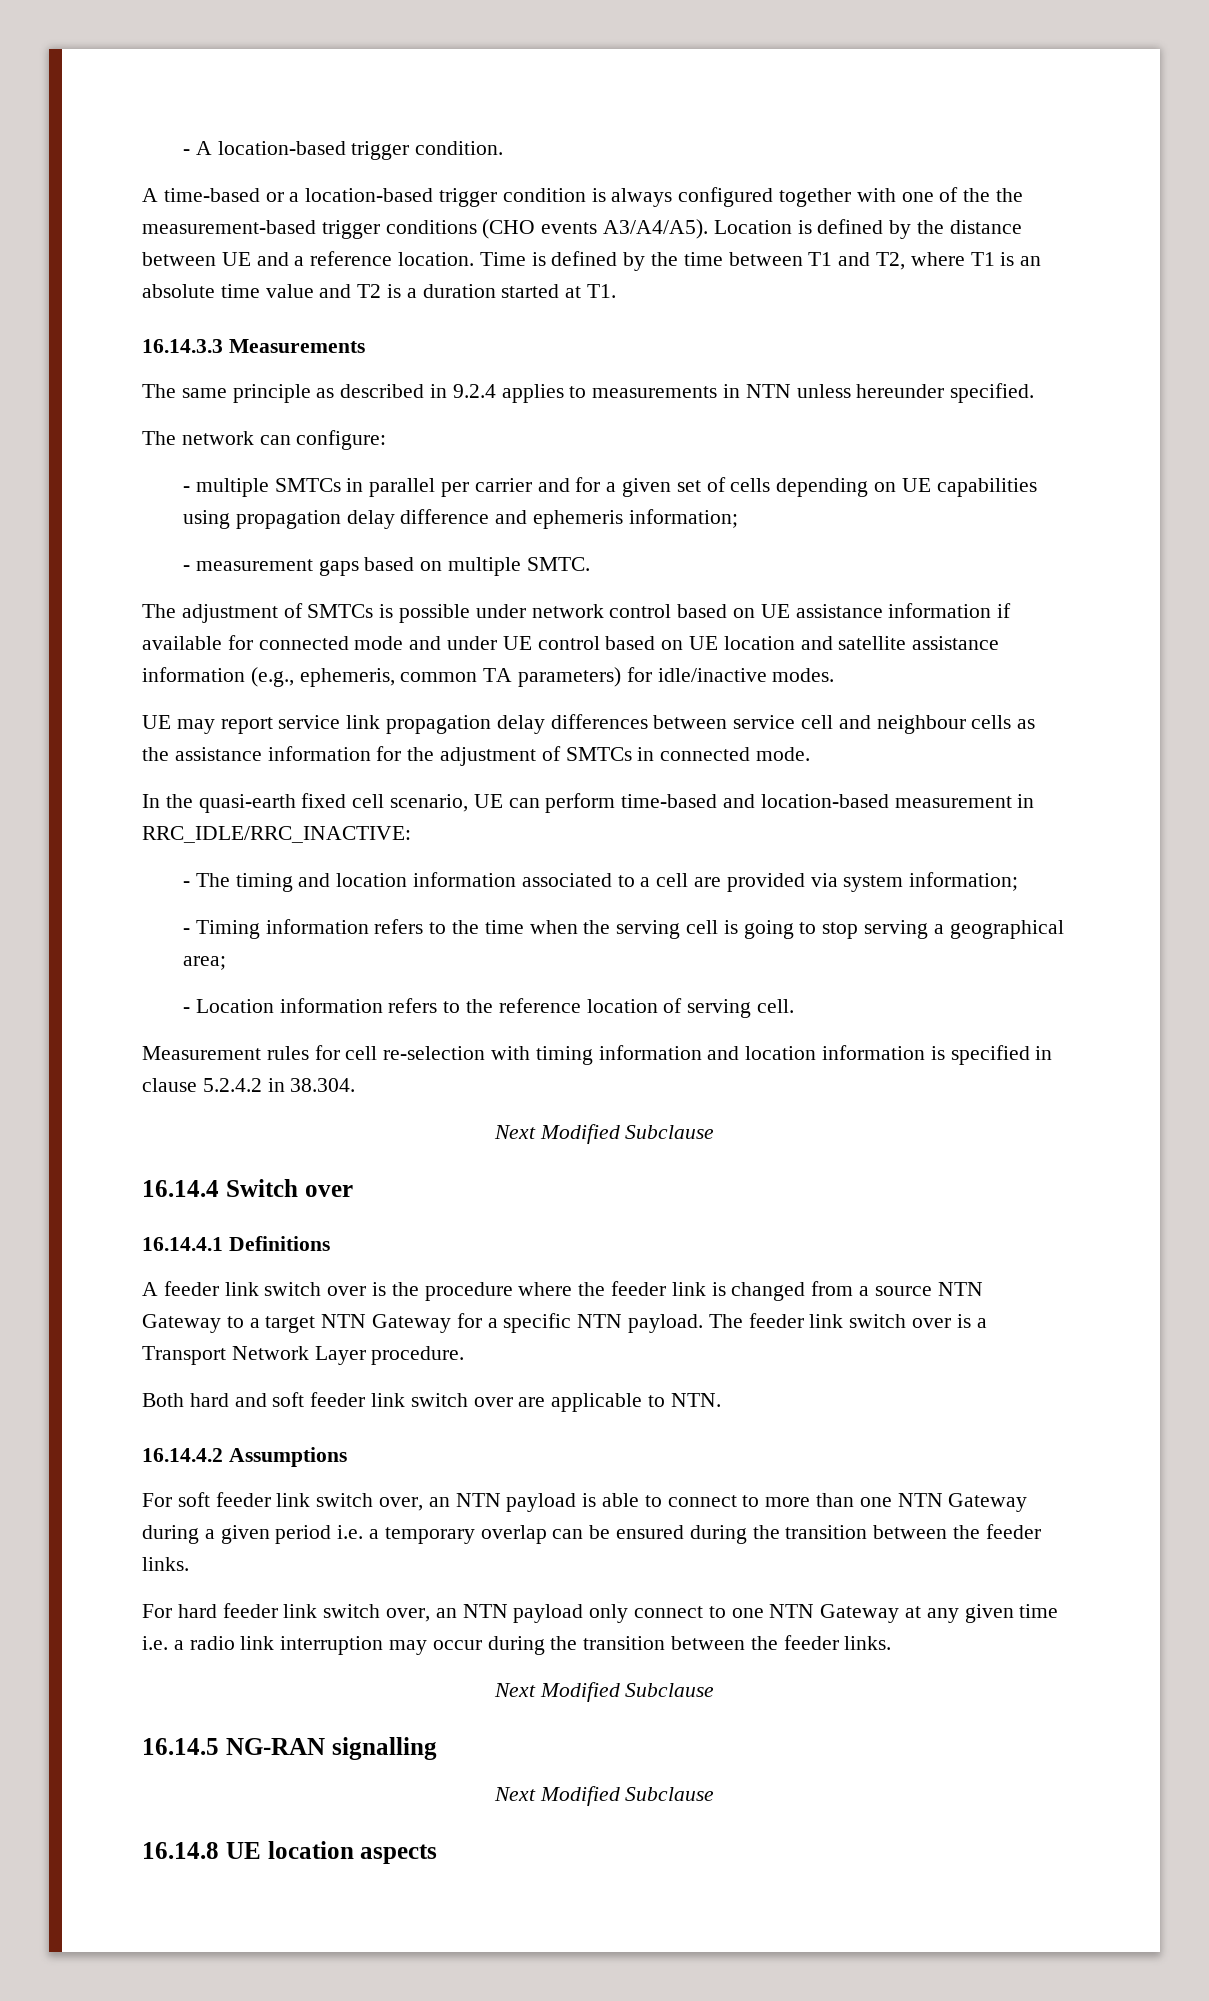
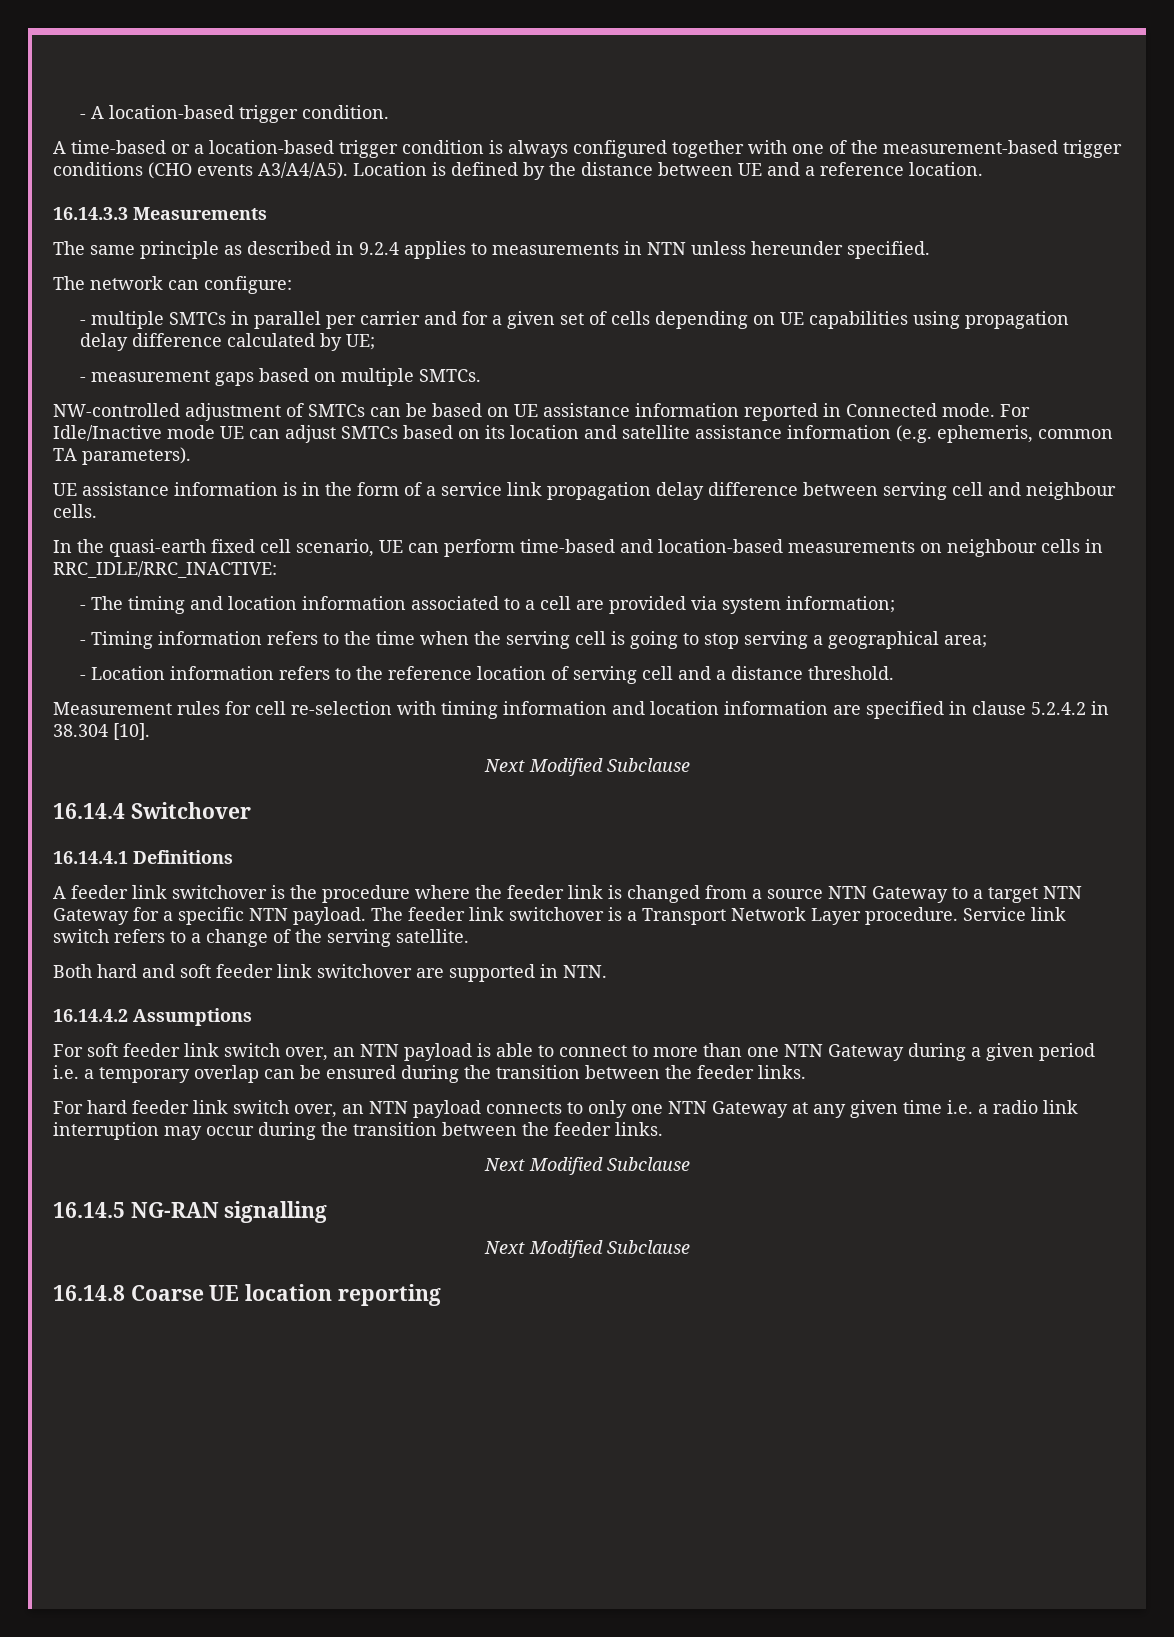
[996,188,1024,202] the -> (878, 147) none
[479,251,1042,271] [142,284,617,298] Time is defined by the time between T1 and T2, where T1 is an absolute time value and T2 is a duration started at T1. -> (983, 169) none
[495,509,738,529] and ephemeris information; -> [227,333,376,351] calculated by UE;
[526,557,590,571] [142,603,672,623] SMTC. // The adjustment of SMTCs is possible under network control -> [419,369,482,382] [53,403,427,421] SMTCs. // NW-controlled adjustment of SMTCs can be
[997,603,1012,618] [142,635,719,650] if available for connected mode and under UE control based on UE -> [744,403,1030,421] [53,425,505,443] reported in Connected mode. For Idle/Inactive mode UE can adjust SMTCs based on its
[250,667,294,687] (e.g., -> [896,425,932,443] (e.g.
[518,667,835,687] [142,714,1036,734] [142,746,811,766] parameters) for idle/inactive modes. // UE may report service link propagation delay differences between service cell and neighbour cells as the assistance information for the adjustment of SMTCs in connected mode. -> [82,447,191,465] [53,482,1116,500] [53,504,97,518] parameters). // UE assistance information is in the form of a service link propagation delay difference between serving cell and neighbour cells.
[894,796,1012,808] measurement -> [788,539,1080,557] measurements on neighbour cells
[756,999,794,1013] cell. -> [642,666,895,680] cell and a distance threshold.
[930,1046,945,1060] is -> [833,705,861,715] are
[290,1078,356,1092] 38.304. -> [53,723,150,740] 38.304 [10].
[225,1179,353,1197] Switch over -> [130,802,251,819] Switchover
[264,1282,367,1296] switch over -> [172,885,267,899] switchover
[849,1314,952,1328] switch over -> [509,907,604,921] switchover
(465, 1355) none -> [963,907,1066,921] [53,929,469,947] Service link switch refers to a change of the serving satellite.
[410,1393,666,1412] switch over are applicable to -> [317,964,558,982] switchover are supported in
[589,1604,726,1623] only connect to -> [486,1100,627,1118] connects to only
[225,1841,438,1864] UE location aspects -> [130,1284,441,1306] Coarse UE location reporting

